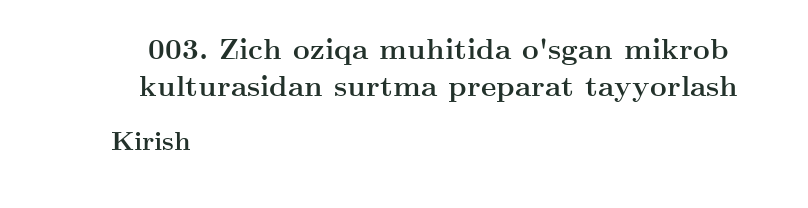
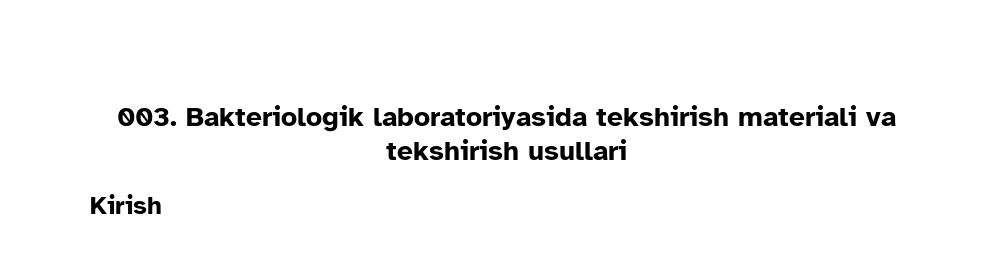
[219,38,729,65] [139,75,738,102] Zich oziqa muhitida o'sgan mikrob kulturasidan surtma preparat tayyorlash -> [186,105,896,132] [386,139,627,160] Bakteriologik laboratoriyasida tekshirish materiali va tekshirish usullari

